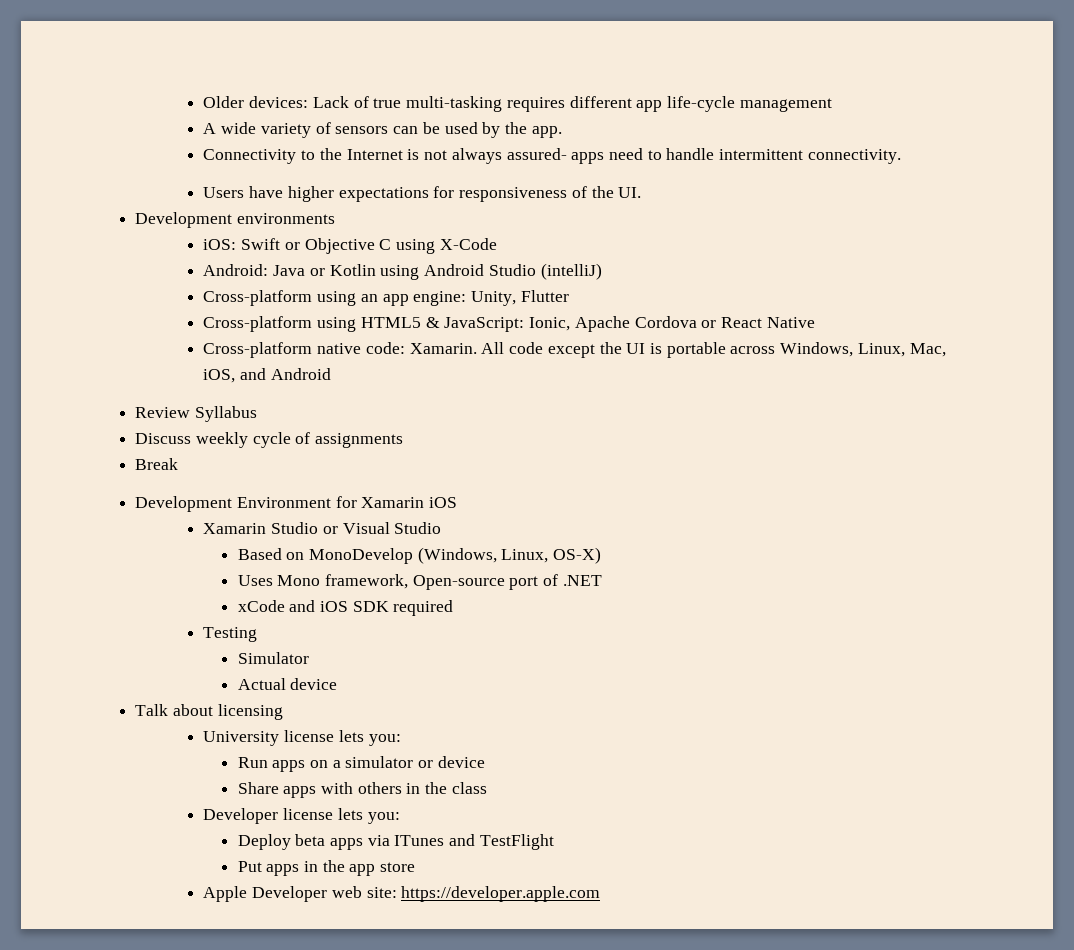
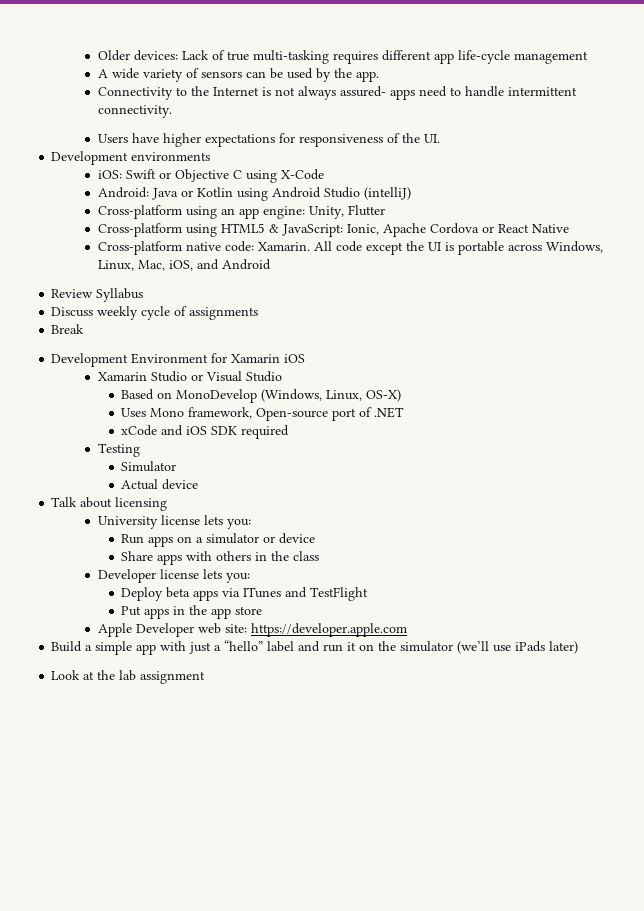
(601, 894) none -> [51,640,579,655] [51,670,206,684] // Build a simple app with just a “hello” label and run it on the simulator (we’ll use iPads later) // Look at the lab assignment

